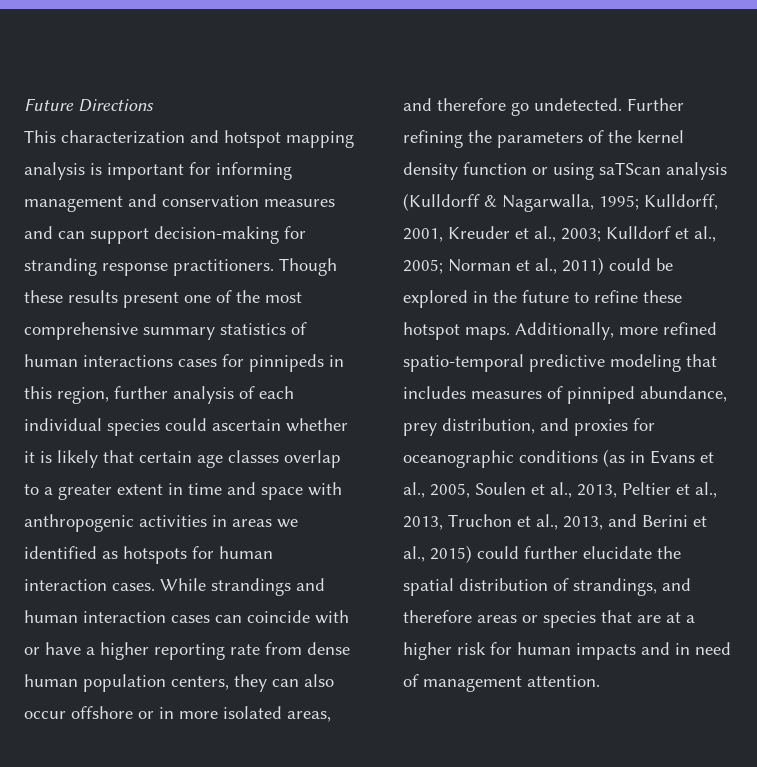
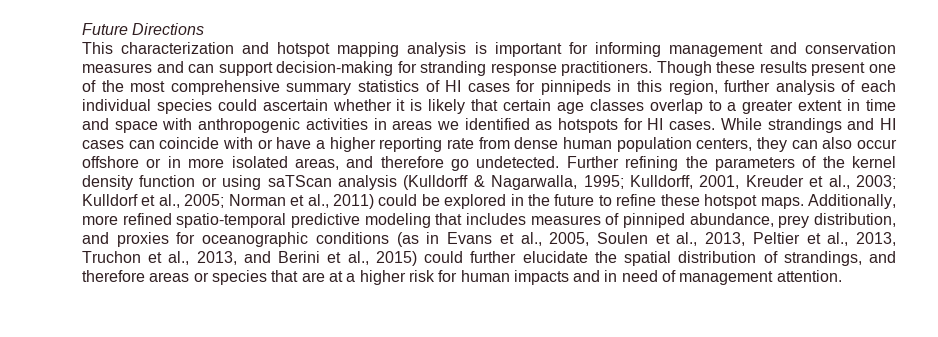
[24,354,173,367] human interactions -> [445,80,462,92] HI
[219,546,273,559] [24,579,107,591] human interaction -> [647,118,664,130] HI
[24,610,166,623] human interaction -> [880,118,897,130] HI

